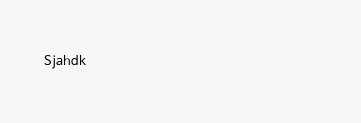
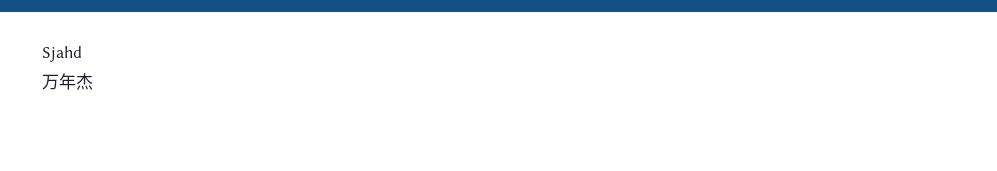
[44,55,86,69] Sjahdk -> [42,46,82,62] [42,73,93,90] Sjahd // 万年杰

